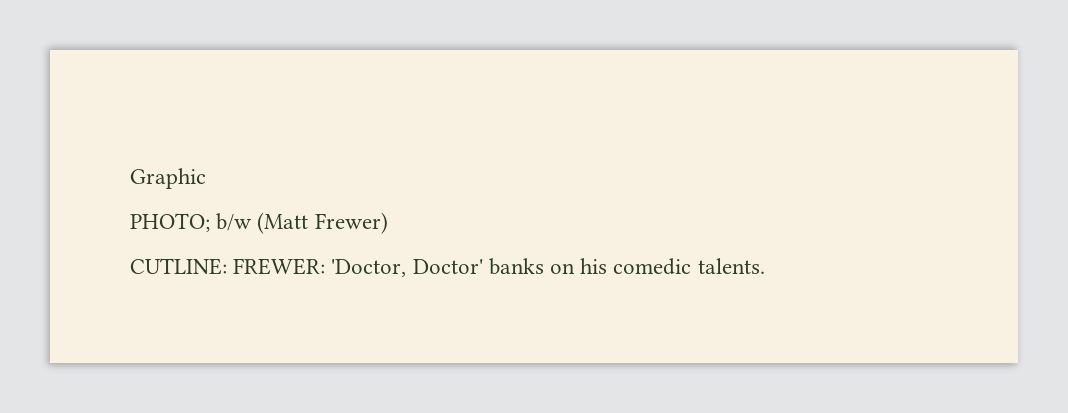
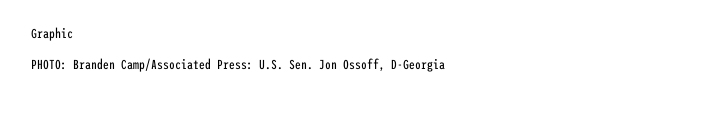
[130,212,388,234] [130,258,765,277] PHOTO; b/w (Matt Frewer) // CUTLINE: FREWER: 'Doctor, Doctor' banks on his comedic talents. -> [31,58,445,72] PHOTO: Branden Camp/Associated Press: U.S. Sen. Jon Ossoff, D-Georgia

